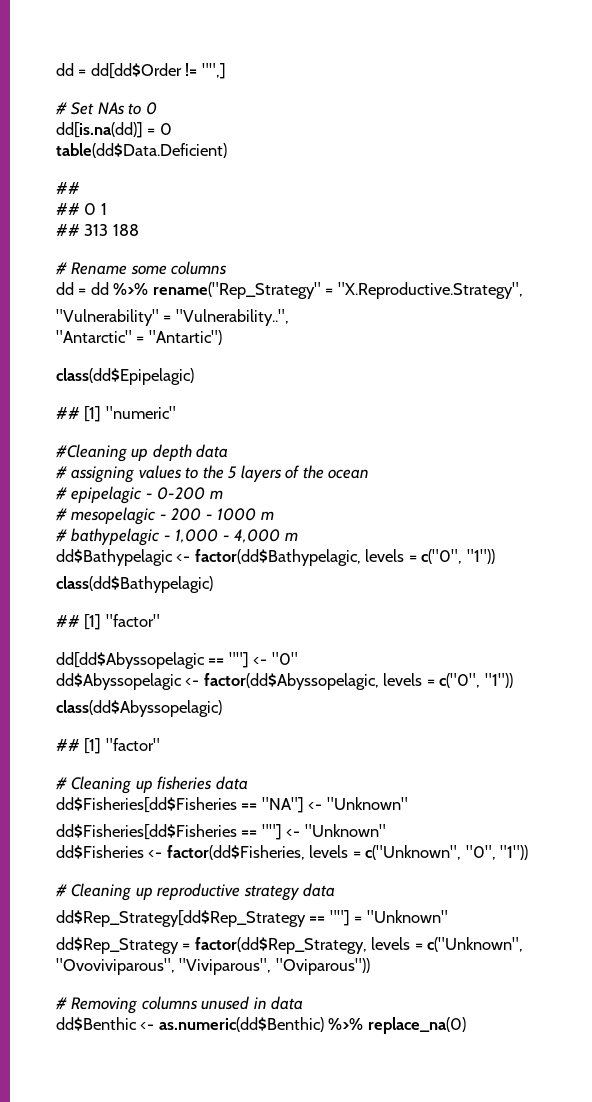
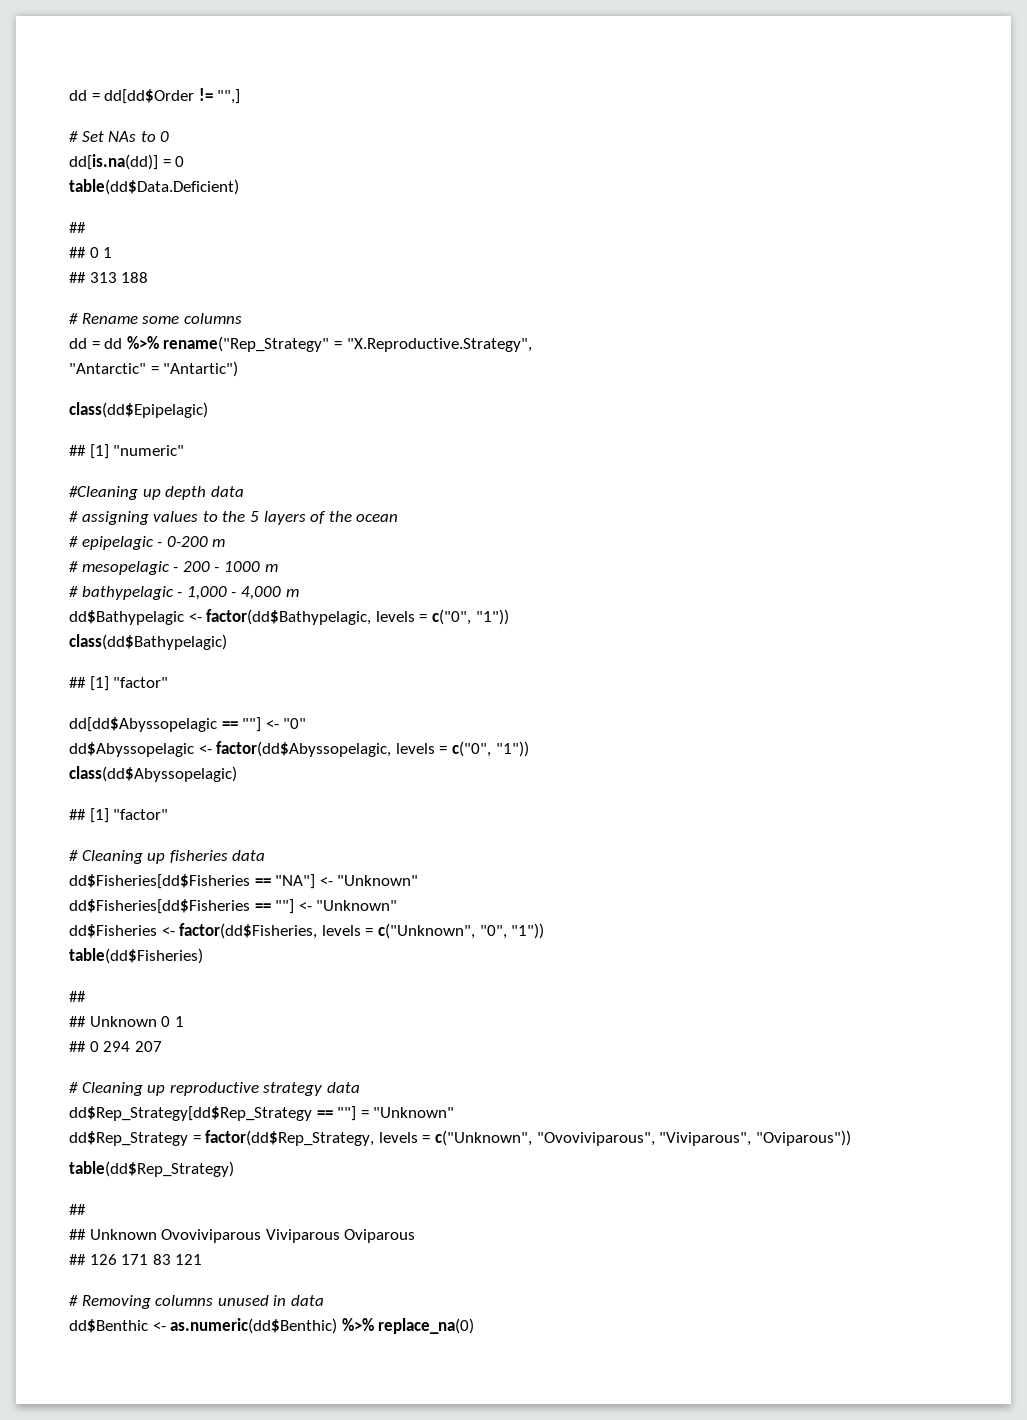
[56,309,289,326] // "Vulnerability" = "Vulnerability..", -> (532, 345) none
(529, 852) none -> [69,948,203,964] [69,991,86,1002] [69,1016,184,1027] [69,1041,162,1052] // table(dd$Fisheries) // ## // ## Unknown 0 1 // ## 0 294 207
(370, 966) none -> [69,1161,234,1177] [69,1204,86,1215] [69,1229,416,1243] [69,1254,203,1265] // table(dd$Rep_Strategy) // ## // ## Unknown Ovoviviparous Viviparous Oviparous // ## 126 171 83 121

